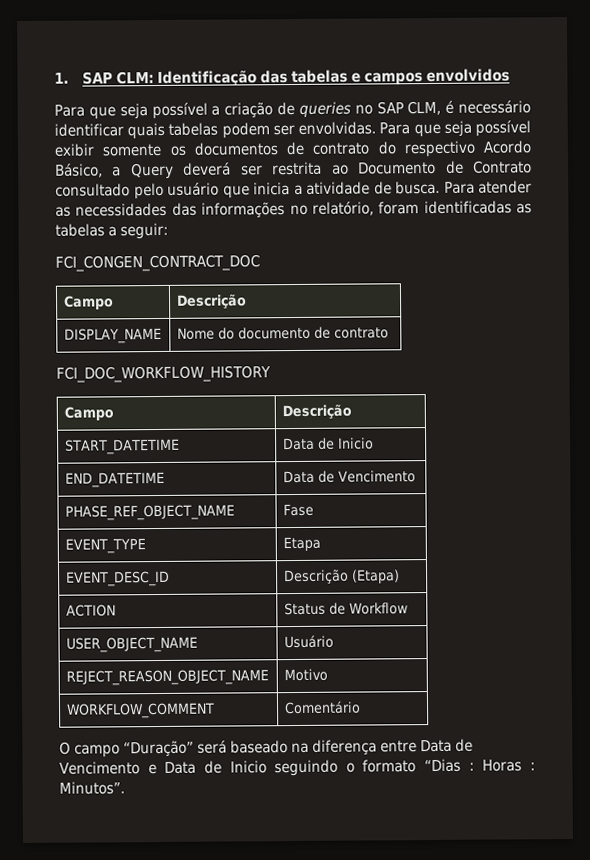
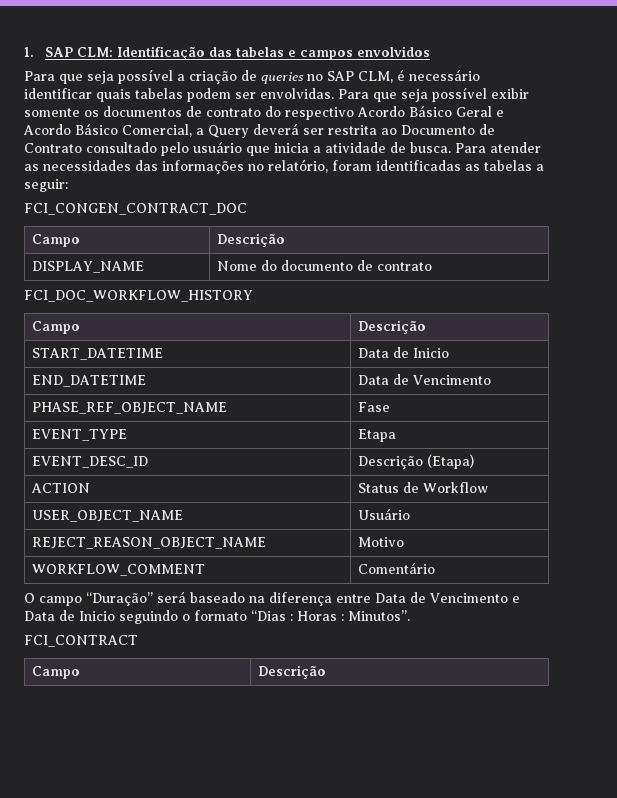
[55,163,103,178] Básico, -> [409,105,504,117] [23,123,192,137] Básico Geral e Acordo Básico Comercial,
(125, 788) none -> [24,635,138,647] [31,666,80,679] [257,665,326,679] // FCI_CONTRACT // Campo | Descrição

